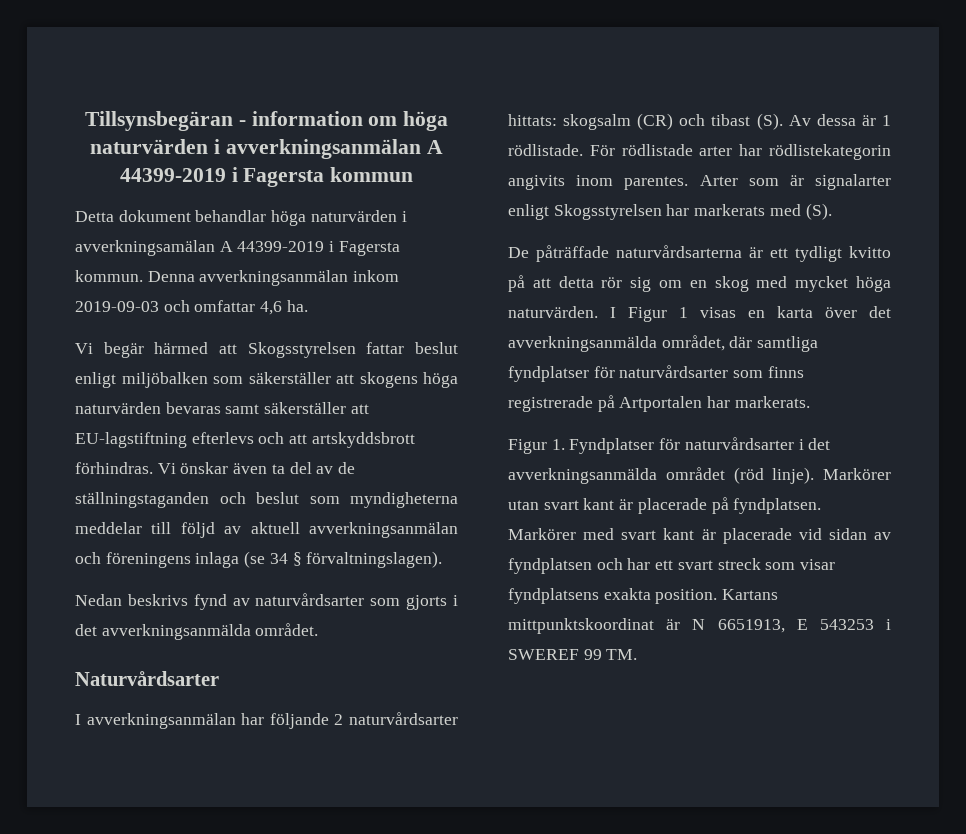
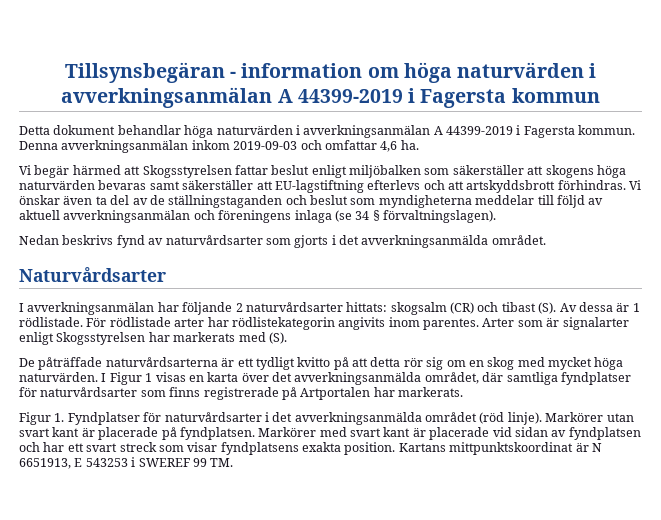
[75,240,215,256] avverkningsamälan -> [303,125,431,138] avverkningsanmälan

